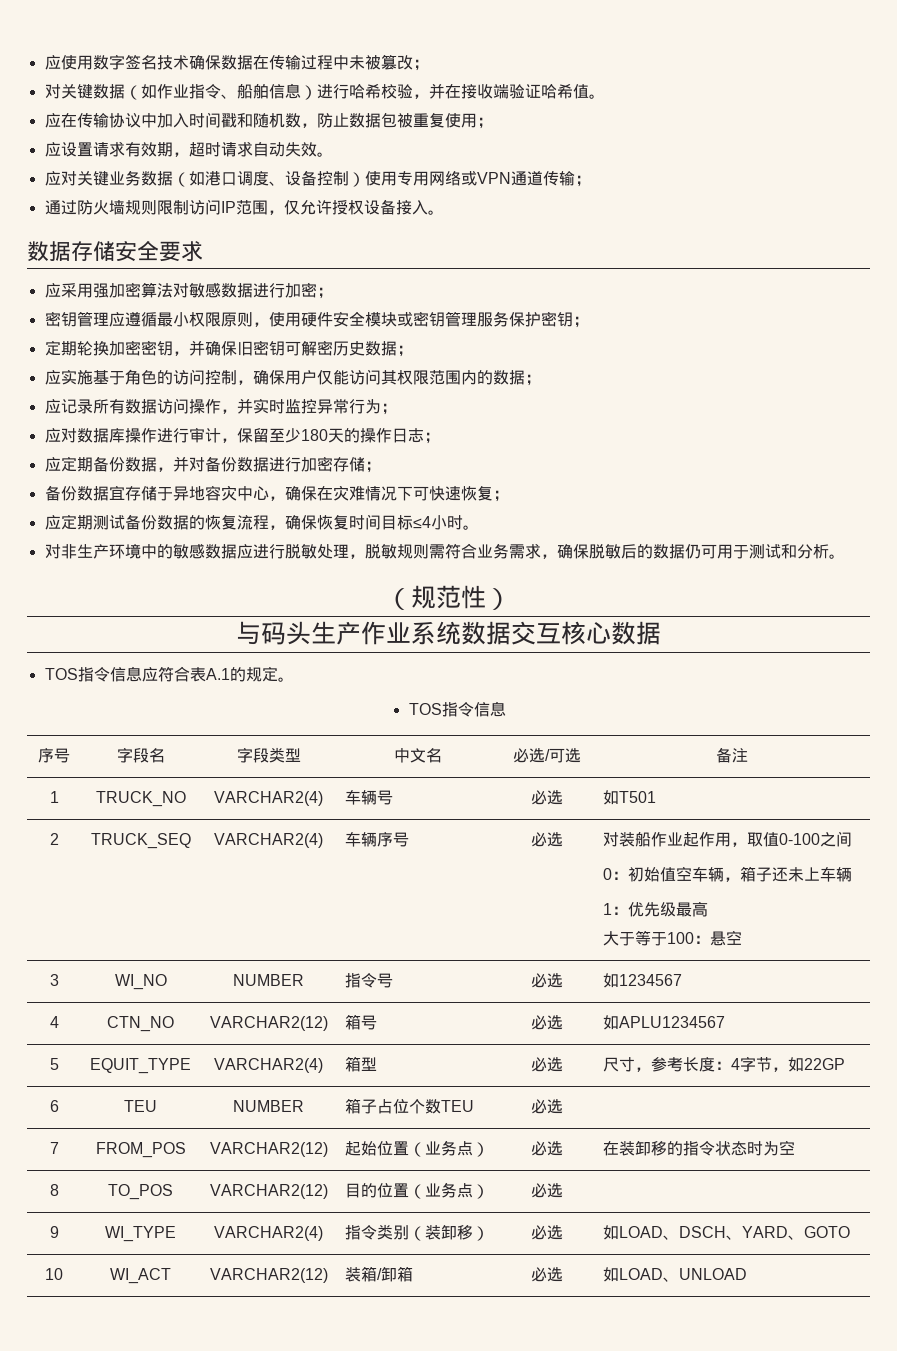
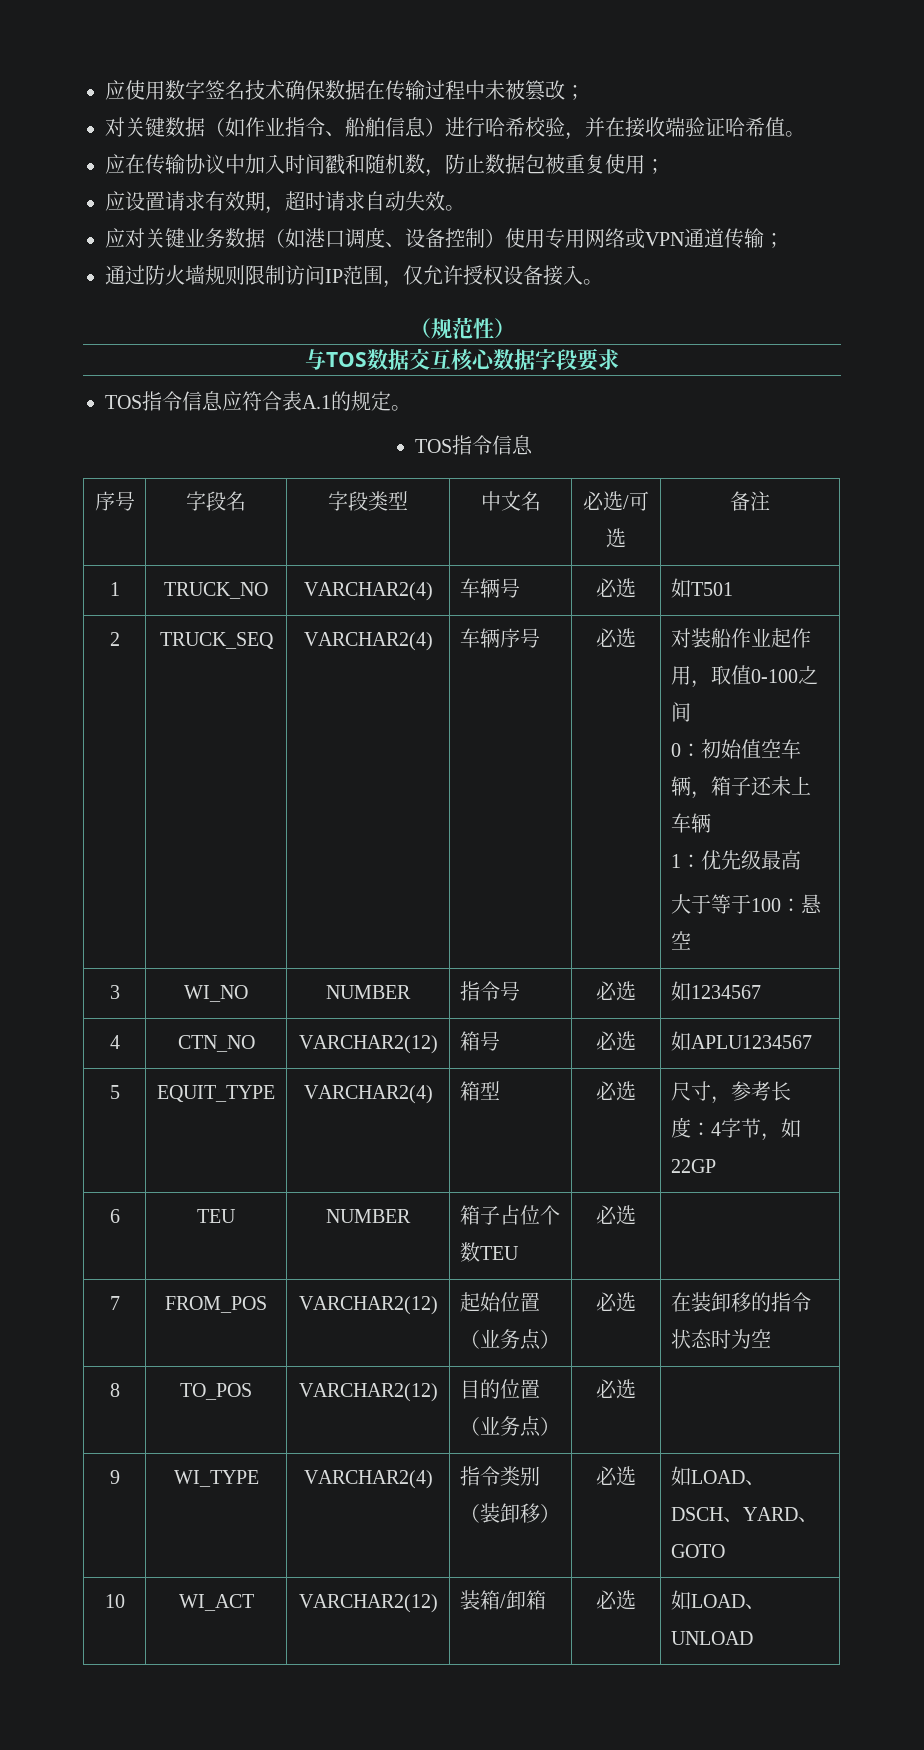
[27,241,203,262] [44,282,333,299] [44,311,589,328] [44,340,413,357] [44,369,541,386] [44,398,397,415] [44,427,440,444] [44,456,381,473] [44,485,509,502] [44,514,479,530] [44,543,845,559] // 数据存储安全要求 // 应采用强加密算法对敏感数据进行加密； // 密钥管理应遵循最小权限原则，使用硬件安全模块或密钥管理服务保护密钥； // 定期轮换加密密钥，并确保旧密钥可解密历史数据； // 应实施基于角色的访问控制，确保用户仅能访问其权限范围内的数据； // 应记录所有数据访问操作，并实时监控异常行为； // 应对数据库操作进行审计，保留至少180天的操作日志； // 应定期备份数据，并对备份数据进行加密存储； // 备份数据宜存储于异地容灾中心，确保在灾难情况下可快速恢复； // 应定期测试备份数据的恢复流程，确保恢复时间目标≤4小时。 // 对非生产环境中的敏感数据应进行脱敏处理，脱敏规则需符合业务需求，确保脱敏后的数据仍可用于测试和分析。 -> (603, 282) none
[261,621,461,645] 码头生产作业系统 -> [326,352,367,367] TOS
(661, 633) none -> [535,348,619,371] 字段要求

